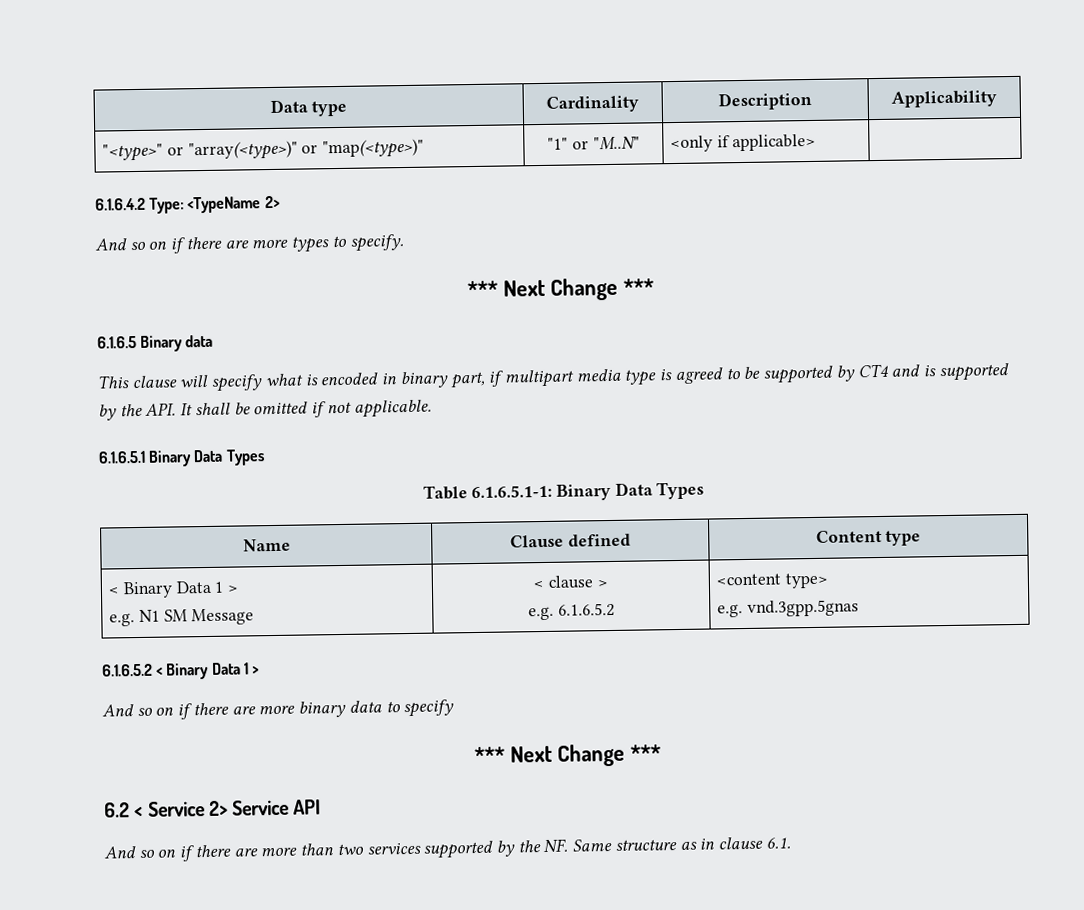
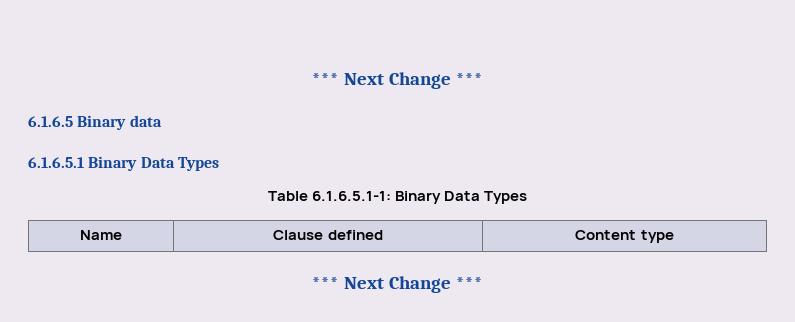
[269,99,348,117] [546,95,639,113] [718,91,812,111] [891,90,997,108] [102,138,425,162] [547,136,640,151] [670,133,816,153] [95,195,281,214] [95,234,404,254] Data type | Cardinality | Description | Applicability // "<type>" or "array(<type>)" or "map(<type>)" | "1" or "M..N" | <only if applicable> | // 6.1.6.4.2 Type: <TypeName 2> // And so on if there are more types to specify. // -> (312, 79) none
[97,363,1009,392] [98,399,432,421] // This clause will specify what is encoded in binary part, if multipart media type is agreed to be supported by CT4 and is supported by the API. It shall be omitted if not applicable. -> (162, 121) none
[108,580,240,599] [109,608,255,627] [533,575,608,589] [528,602,615,621] [716,572,829,589] [717,599,859,618] [102,662,260,680] [102,699,455,720] [473,743,662,767] [104,799,322,818] [104,836,791,862] // < Binary Data 1 > // e.g. N1 SM Message | < clause > // e.g. 6.1.6.5.2 | <content type> // e.g. vnd.3gpp.5gnas // 6.1.6.5.2 < Binary Data 1 > // And so on if there are more binary data to specify // *** Next Change *** // 6.2 < Service 2> Service API // And so on if there are more than two services supported by the NF. Same structure as in clause 6.1. -> [312,276,483,293] // *** Next Change ***

